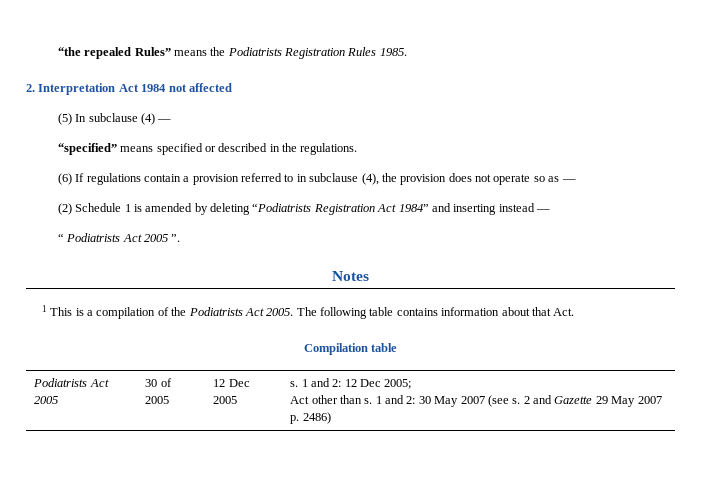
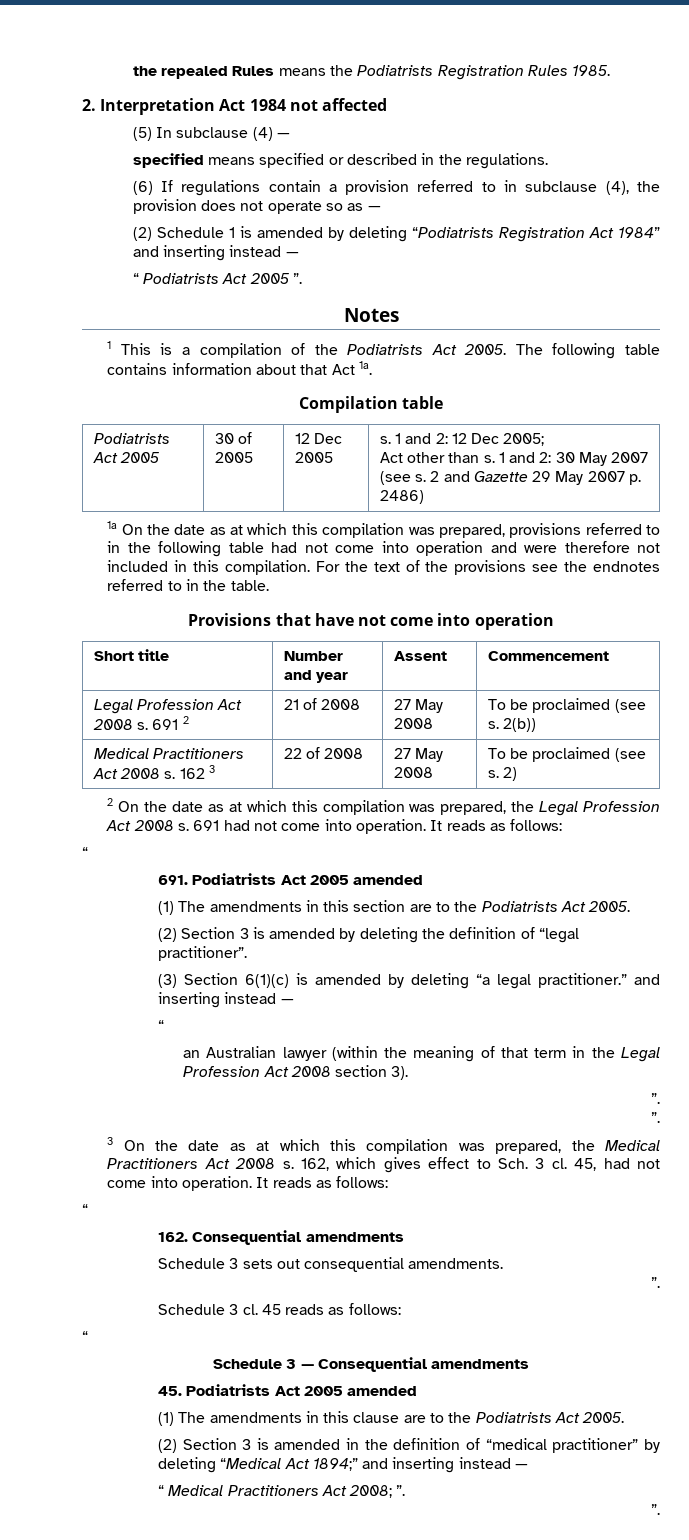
[57,47,171,59] “the repealed Rules” -> [132,66,275,79] the repealed Rules
[57,143,117,155] “specified” -> [132,153,204,168] specified
[553,308,575,316] Act. -> [331,361,372,375] Act 1a.
(331, 418) none -> [107,521,661,538] [107,541,660,557] [107,560,660,575] [107,579,269,591] [188,613,554,630] [93,649,169,661] [283,651,343,661] [283,670,348,683] [393,651,447,661] [487,651,609,661] [93,699,243,714] [92,716,189,730] [283,698,361,710] [393,699,443,713] [393,718,433,729] [487,698,646,713] [487,718,536,732] [93,748,244,759] [92,765,215,779] [283,747,364,759] [393,748,443,762] [393,767,433,778] [487,747,646,762] [487,767,517,781] [107,798,661,816] [106,819,563,834] [82,847,88,858] [157,873,424,885] [157,900,631,915] [157,927,580,943] [157,946,247,961] [157,973,660,989] [157,992,294,1008] [157,1020,164,1031] [183,1046,660,1062] [183,1065,409,1080] [651,1093,660,1104] [651,1112,660,1123] [107,1137,660,1154] [107,1157,660,1173] [107,1176,389,1191] [82,1204,88,1215] [157,1230,404,1245] [157,1257,504,1272] [651,1277,660,1288] [157,1303,401,1315] [82,1331,88,1342] [212,1357,530,1372] [157,1384,418,1396] [157,1411,625,1426] [157,1438,660,1453] [157,1457,529,1473] [157,1485,406,1498] [651,1504,660,1515] // 1a On the date as at which this compilation was prepared, provisions referred to in the following table had not come into operation and were therefore not included in this compilation. For the text of the provisions see the endnotes referred to in the table. // Provisions that have not come into operation // Short title | Number and year | Assent | Commencement // Legal Profession Act 2008 s. 691 2 | 21 of 2008 | 27 May 2008 | To be proclaimed (see s. 2(b)) // Medical Practitioners Act 2008 s. 162 3 | 22 of 2008 | 27 May 2008 | To be proclaimed (see s. 2) // 2 On the date as at which this compilation was prepared, the Legal Profession Act 2008 s. 691 had not come into operation. It reads as follows: // “ // 691. Podiatrists Act 2005 amended // (1) The amendments in this section are to the Podiatrists Act 2005. // (2) Section 3 is amended by deleting the definition of “legal practitioner”. // (3) Section 6(1)(c) is amended by deleting “a legal practitioner.” and inserting instead — // “ // an Australian lawyer (within the meaning of that term in the Legal Profession Act 2008 section 3). // ”. // ”. // 3 On the date as at which this compilation was prepared, the Medical Practitioners Act 2008 s. 162, which gives effect to Sch. 3 cl. 45, had not come into operation. It reads as follows: // “ // 162. Consequential amendments // Schedule 3 sets out consequential amendments. // ”. // Schedule 3 cl. 45 reads as follows: // “ // Schedule 3 — Consequential amendments // 45. Podiatrists Act 2005 amended // (1) The amendments in this clause are to the Podiatrists Act 2005. // (2) Section 3 is amended in the definition of “medical practitioner” by deleting “Medical Act 1894;” and inserting instead — // “ Medical Practitioners Act 2008; ”. // ”.

